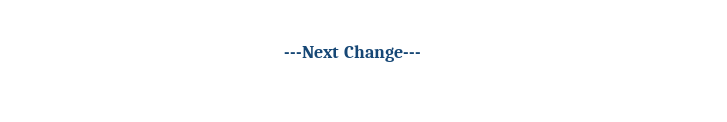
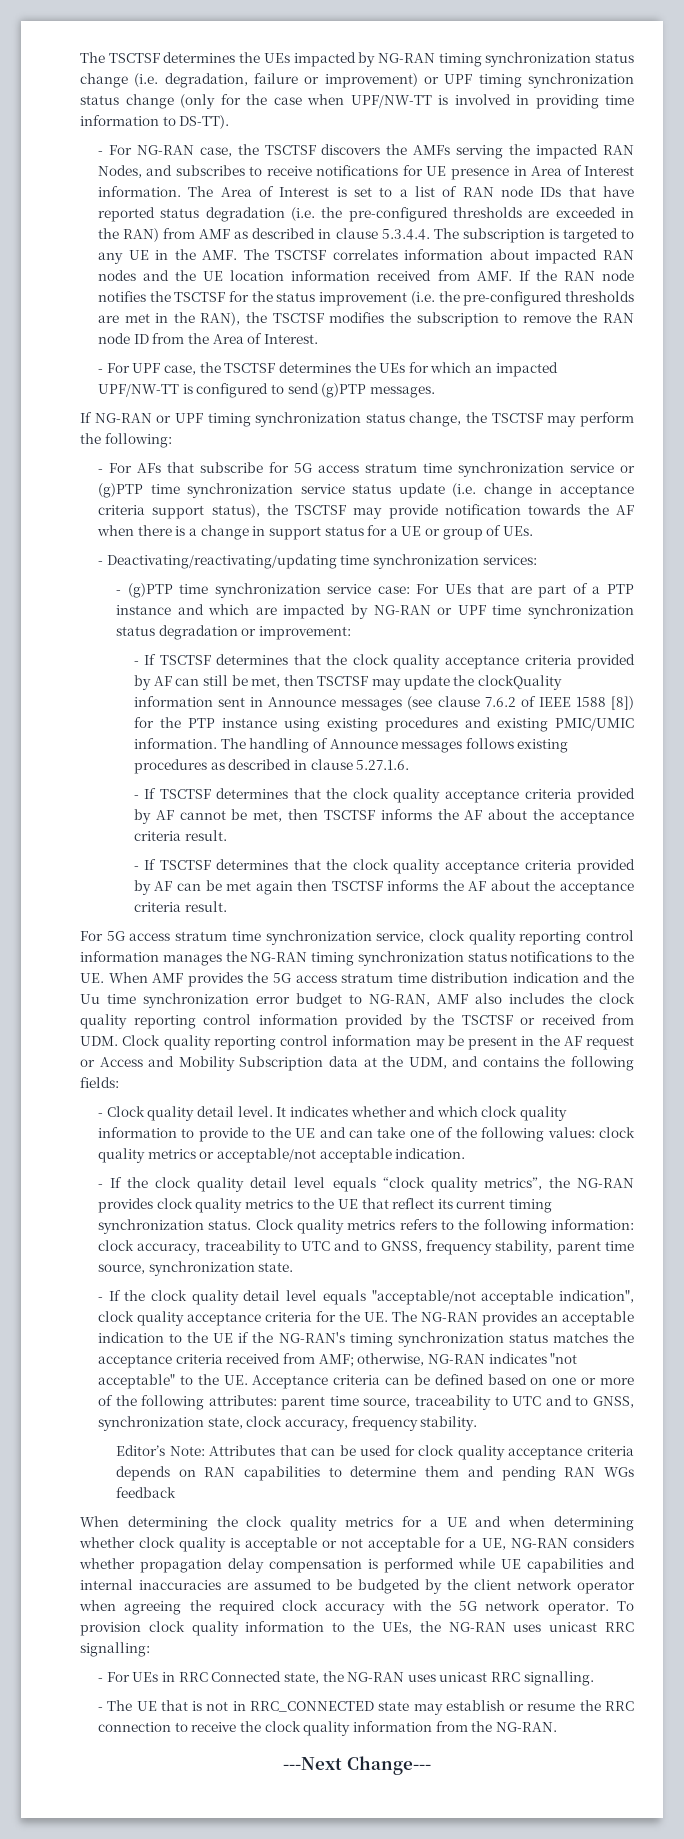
(284, 52) none -> [80,52,634,67] [80,73,634,88] [80,94,634,109] [80,115,230,129] [97,144,634,159] [97,165,635,180] [97,186,634,197] [97,207,635,222] [97,228,635,243] [97,249,635,264] [97,270,635,281] [97,291,634,306] [97,312,634,327] [97,333,318,344] [97,362,558,377] [97,383,435,398] [80,412,634,427] [80,433,172,448] [97,462,636,477] [97,483,635,498] [97,504,635,519] [96,525,534,540] [97,554,537,569] [115,583,634,598] [115,604,634,619] [115,625,351,640] [133,654,635,669] [133,675,563,690] [133,696,634,711] [133,717,635,732] [133,738,569,753] [133,759,410,774] [133,788,635,803] [133,809,635,824] [133,830,227,841] [133,859,635,874] [133,880,634,895] [133,901,227,912] [80,930,634,945] [80,951,634,966] [80,972,634,987] [80,993,635,1008] [80,1014,634,1029] [80,1035,634,1050] [80,1056,634,1071] [80,1077,119,1088] [97,1106,568,1121] [97,1127,635,1142] [97,1148,466,1163] [97,1177,635,1192] [97,1198,553,1213] [97,1219,634,1234] [97,1240,634,1255] [97,1261,294,1276] [97,1290,634,1305] [97,1311,634,1326] [97,1332,634,1347] [97,1353,578,1368] [97,1374,634,1389] [97,1395,635,1410] [97,1416,478,1431] [115,1445,635,1460] [115,1466,634,1481] [115,1487,176,1498] [80,1516,634,1531] [79,1537,634,1552] [79,1558,635,1573] [80,1579,635,1594] [79,1600,634,1615] [80,1621,634,1636] [80,1642,150,1657] [97,1671,594,1686] [97,1700,635,1715] [97,1721,557,1736] The TSCTSF determines the UEs impacted by NG-RAN timing synchronization status change (i.e. degradation, failure or improvement) or UPF timing synchronization status change (only for the case when UPF/NW-TT is involved in providing time information to DS-TT). // - For NG-RAN case, the TSCTSF discovers the AMFs serving the impacted RAN Nodes, and subscribes to receive notifications for UE presence in Area of Interest information. The Area of Interest is set to a list of RAN node IDs that have reported status degradation (i.e. the pre-configured thresholds are exceeded in the RAN) from AMF as described in clause 5.3.4.4. The subscription is targeted to any UE in the AMF. The TSCTSF correlates information about impacted RAN nodes and the UE location information received from AMF. If the RAN node notifies the TSCTSF for the status improvement (i.e. the pre-configured thresholds are met in the RAN), the TSCTSF modifies the subscription to remove the RAN node ID from the Area of Interest. // - For UPF case, the TSCTSF determines the UEs for which an impacted UPF/NW-TT is configured to send (g)PTP messages. // If NG-RAN or UPF timing synchronization status change, the TSCTSF may perform the following: // - For AFs that subscribe for 5G access stratum time synchronization service or (g)PTP time synchronization service status update (i.e. change in acceptance criteria support status), the TSCTSF may provide notification towards the AF when there is a change in support status for a UE or group of UEs. // - Deactivating/reactivating/updating time synchronization services: // - (g)PTP time synchronization service case: For UEs that are part of a PTP instance and which are impacted by NG-RAN or UPF time synchronization status degradation or improvement: // - If TSCTSF determines that the clock quality acceptance criteria provided by AF can still be met, then TSCTSF may update the clockQuality information sent in Announce messages (see clause 7.6.2 of IEEE 1588 [8]) for the PTP instance using existing procedures and existing PMIC/UMIC information. The handling of Announce messages follows existing procedures as described in clause 5.27.1.6. // - If TSCTSF determines that the clock quality acceptance criteria provided by AF cannot be met, then TSCTSF informs the AF about the acceptance criteria result. // - If TSCTSF determines that the clock quality acceptance criteria provided by AF can be met again then TSCTSF informs the AF about the acceptance criteria result. // For 5G access stratum time synchronization service, clock quality reporting control information manages the NG-RAN timing synchronization status notifications to the UE. When AMF provides the 5G access stratum time distribution indication and the Uu time synchronization error budget to NG-RAN, AMF also includes the clock quality reporting control information provided by the TSCTSF or received from UDM. Clock quality reporting control information may be present in the AF request or Access and Mobility Subscription data at the UDM, and contains the following fields: // - Clock quality detail level. It indicates whether and which clock quality information to provide to the UE and can take one of the following values: clock quality metrics or acceptable/not acceptable indication. // - If the clock quality detail level equals “clock quality metrics”, the NG-RAN provides clock quality metrics to the UE that reflect its current timing synchronization status. Clock quality metrics refers to the following information: clock accuracy, traceability to UTC and to GNSS, frequency stability, parent time source, synchronization state. // - If the clock quality detail level equals "acceptable/not acceptable indication", clock quality acceptance criteria for the UE. The NG-RAN provides an acceptable indication to the UE if the NG-RAN's timing synchronization status matches the acceptance criteria received from AMF; otherwise, NG-RAN indicates "not acceptable" to the UE. Acceptance criteria can be defined based on one or more of the following attributes: parent time source, traceability to UTC and to GNSS, synchronization state, clock accuracy, frequency stability. // Editor’s Note: Attributes that can be used for clock quality acceptance criteria depends on RAN capabilities to determine them and pending RAN WGs feedback // When determining the clock quality metrics for a UE and when determining whether clock quality is acceptable or not acceptable for a UE, NG-RAN considers whether propagation delay compensation is performed while UE capabilities and internal inaccuracies are assumed to be budgeted by the client network operator when agreeing the required clock accuracy with the 5G network operator. To provision clock quality information to the UEs, the NG-RAN uses unicast RRC signalling: // - For UEs in RRC Connected state, the NG-RAN uses unicast RRC signalling. // - The UE that is not in RRC_CONNECTED state may establish or resume the RRC connection to receive the clock quality information from the NG-RAN. //

